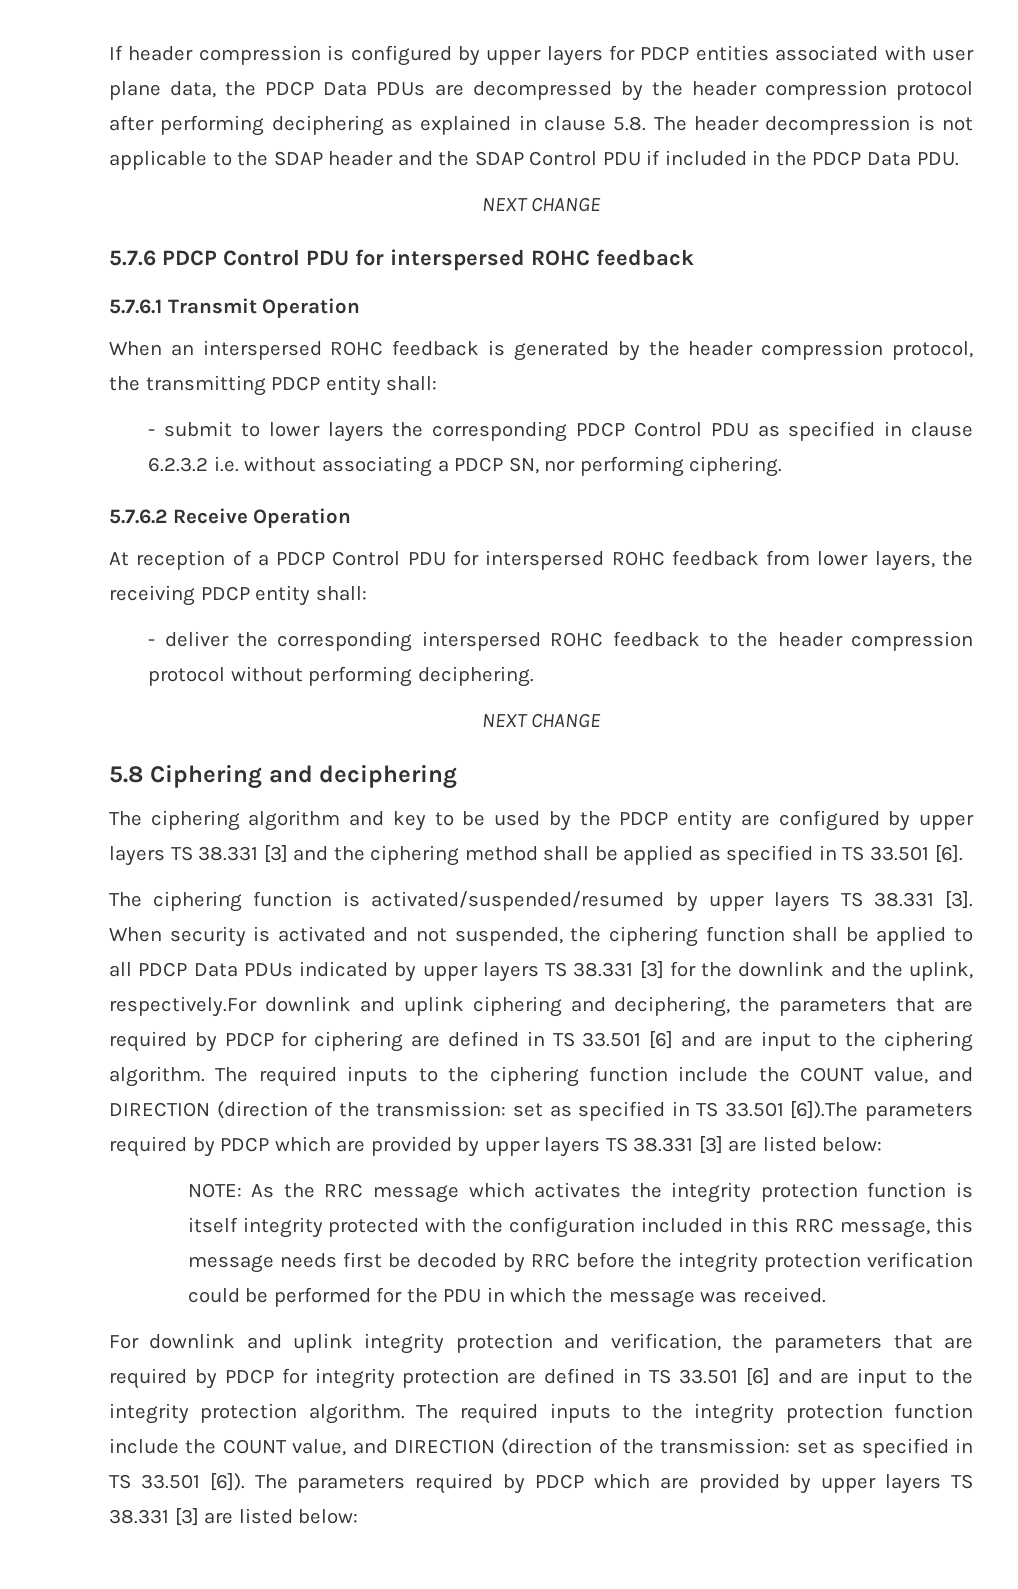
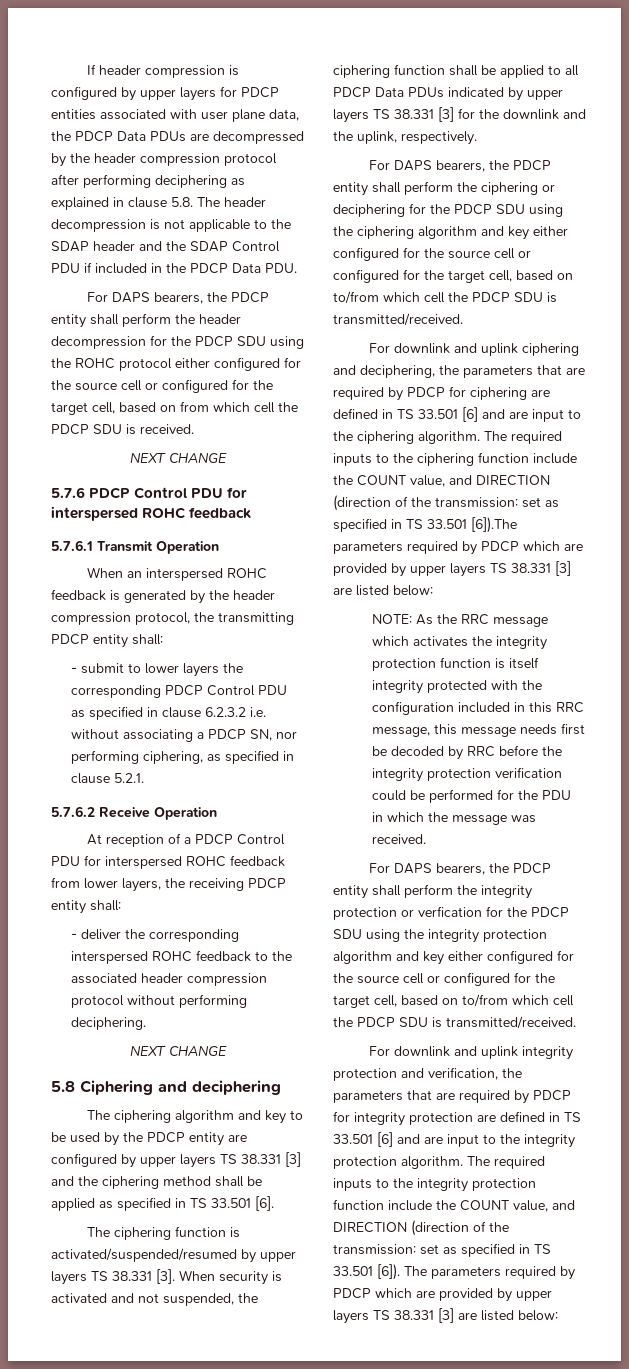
(959, 159) none -> [86,292,269,304] [51,313,241,328] [51,335,304,349] [51,357,301,371] [51,379,273,393] [51,401,298,415] [51,424,194,435] // For DAPS bearers, the PDCP entity shall perform the header decompression for the PDCP SDU using the ROHC protocol either configured for the source cell or configured for the target cell, based on from which cell the PDCP SDU is received.
[689,456,783,477] ciphering. -> [142,750,294,764] [70,773,144,784] ciphering, as specified in clause 5.2.1.
(769, 639) none -> [70,973,137,984] associated
[109,996,257,1017] respectively.For -> [401,131,477,145] [368,160,551,172] [333,181,555,196] [333,203,563,217] [333,226,568,240] [333,247,531,261] [333,269,573,283] [333,291,557,304] [333,313,463,326] [368,343,390,353] respectively. // For DAPS bearers, the PDCP entity shall perform the ciphering or deciphering for the PDCP SDU using the ciphering algorithm and key either configured for the source cell or configured for the target cell, based on to/from which cell the PDCP SDU is transmitted/received. // For
(826, 1295) none -> [368,863,551,875] [333,884,532,899] [333,906,569,920] [333,929,547,943] [333,950,574,965] [333,972,555,986] [333,994,574,1008] [333,1016,576,1029] // For DAPS bearers, the PDCP entity shall perform the integrity protection or verfication for the PDCP SDU using the integrity protection algorithm and key either configured for the source cell or configured for the target cell, based on to/from which cell the PDCP SDU is transmitted/received.

